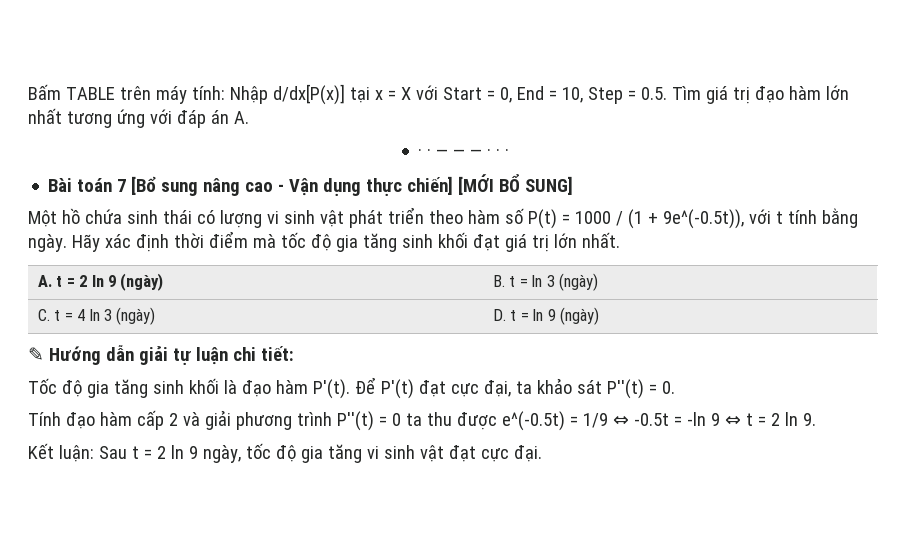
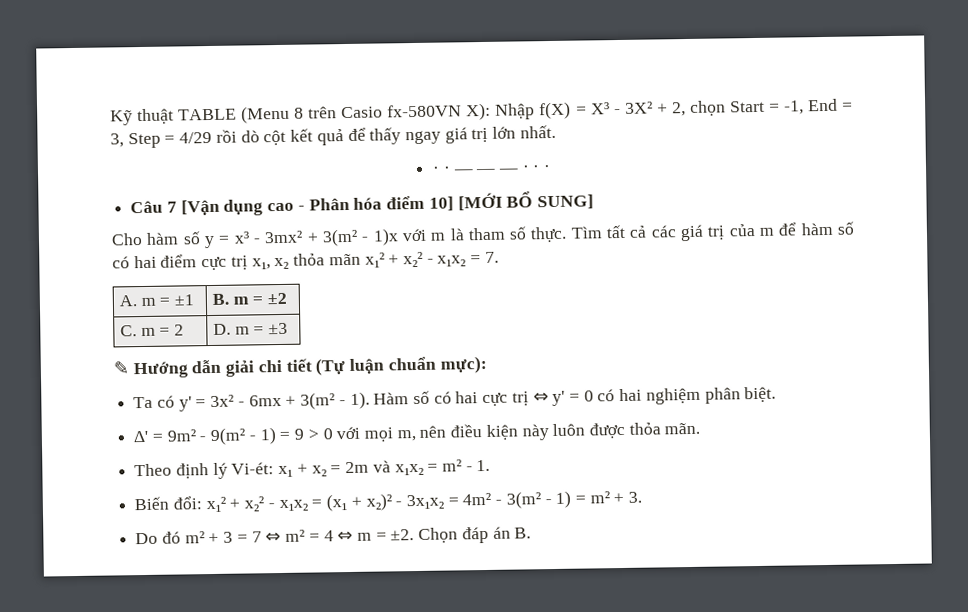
[28,84,438,105] Bấm TABLE trên máy tính: Nhập d/dx[P(x)] tại x = X với -> [110,100,726,126] Kỹ thuật TABLE (Menu 8 trên Casio fx-580VN X): Nhập f(X) = X³ - 3X² + 2, chọn
[499,87,512,103] 0, -> [783,100,804,115] -1,
[561,87,583,103] 10, -> [110,133,124,148] 3,
[640,85,849,104] [28,108,249,128] 0.5. Tìm giá trị đạo hàm lớn nhất tương ứng với đáp án A. -> [179,124,556,146] 4/29 rồi dò cột kết quả để thấy ngay giá trị lớn nhất.
[48,174,574,196] [28,207,858,229] [28,231,620,252] [37,273,164,291] [492,273,598,291] [37,307,156,325] [492,307,599,325] [28,344,294,365] [28,377,675,399] [28,410,816,431] [28,443,542,463] Bài toán 7 [Bổ sung nâng cao - Vận dụng thực chiến] [MỚI BỔ SUNG] // Một hồ chứa sinh thái có lượng vi sinh vật phát triển theo hàm số P(t) = 1000 / (1 + 9e^(-0.5t)), với t tính bằng ngày. Hãy xác định thời điểm mà tốc độ gia tăng sinh khối đạt giá trị lớn nhất. // A. t = 2 ln 9 (ngày) | B. t = ln 3 (ngày) // C. t = 4 ln 3 (ngày) | D. t = ln 9 (ngày) // ✎ Hướng dẫn giải tự luận chi tiết: // Tốc độ gia tăng sinh khối là đạo hàm P'(t). Để P'(t) đạt cực đại, ta khảo sát P''(t) = 0. // Tính đạo hàm cấp 2 và giải phương trình P''(t) = 0 ta thu được e^(-0.5t) = 1/9 ⇔ -0.5t = -ln 9 ⇔ t = 2 ln 9. // Kết luận: Sau t = 2 ln 9 ngày, tốc độ gia tăng vi sinh vật đạt cực đại. -> [130,191,594,216] [111,221,854,249] [112,251,499,271] [119,294,195,307] [212,292,288,305] [120,324,185,337] [213,322,289,335] [113,355,487,379] [133,386,777,412] [133,422,701,446] [134,459,491,479] [134,490,643,513] [135,526,532,545] Câu 7 [Vận dụng cao - Phân hóa điểm 10] [MỚI BỔ SUNG] // Cho hàm số y = x³ - 3mx² + 3(m² - 1)x với m là tham số thực. Tìm tất cả các giá trị của m để hàm số có hai điểm cực trị x₁, x₂ thỏa mãn x₁² + x₂² - x₁x₂ = 7. // A. m = ±1 | B. m = ±2 // C. m = 2 | D. m = ±3 // ✎ Hướng dẫn giải chi tiết (Tự luận chuẩn mực): // Ta có y' = 3x² - 6mx + 3(m² - 1). Hàm số có hai cực trị ⇔ y' = 0 có hai nghiệm phân biệt. // Δ' = 9m² - 9(m² - 1) = 9 > 0 với mọi m, nên điều kiện này luôn được thỏa mãn. // Theo định lý Vi-ét: x₁ + x₂ = 2m và x₁x₂ = m² - 1. // Biến đổi: x₁² + x₂² - x₁x₂ = (x₁ + x₂)² - 3x₁x₂ = 4m² - 3(m² - 1) = m² + 3. // Do đó m² + 3 = 7 ⇔ m² = 4 ⇔ m = ±2. Chọn đáp án B.

